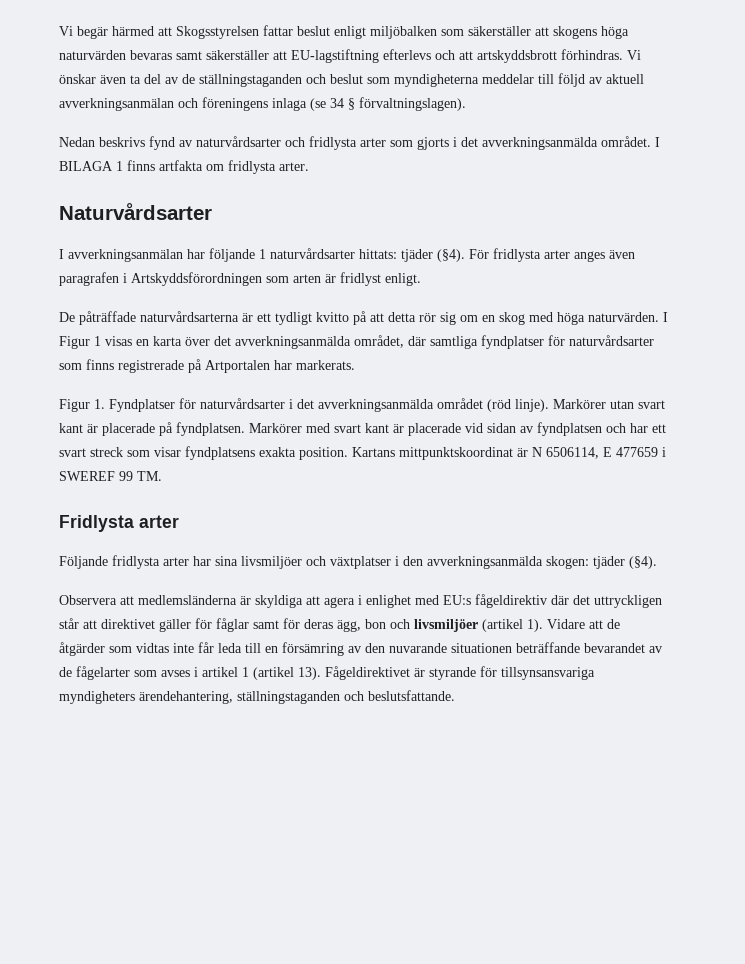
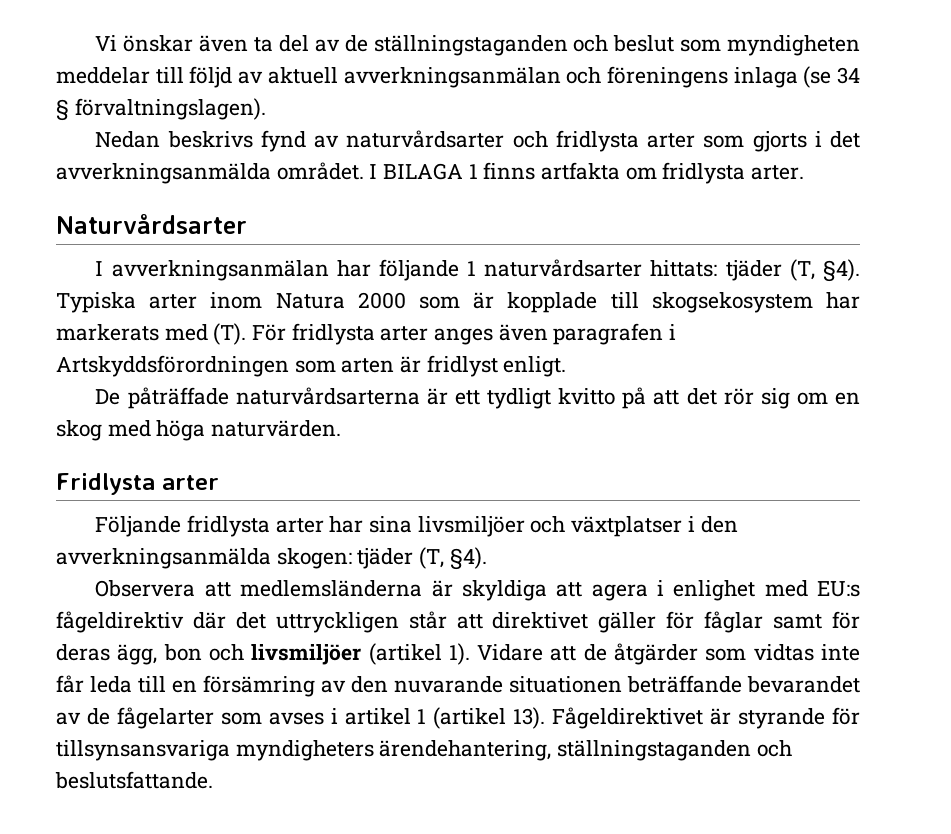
[59,25,629,39] [59,49,641,63] Vi begär härmed att Skogsstyrelsen fattar beslut enligt miljöbalken som säkerställer att skogens höga naturvärden bevaras samt säkerställer att EU-lagstiftning efterlevs och att artskyddsbrott förhindras. Vi -> [95,35,118,51] Vi
[394,74,479,87] myndigheterna -> [727,35,861,56] myndigheten
[437,249,465,262] (§4). -> [789,259,860,282] [56,292,860,313] [56,323,247,345] (T, §4). Typiska arter inom Natura 2000 som är kopplade till skogsekosystem har markerats med (T).
[388,312,416,322] detta -> [686,388,717,405] det
[663,312,668,322] [59,335,654,349] [59,359,355,373] [59,398,665,412] [59,422,666,436] [59,446,666,460] [59,471,162,481] I Figur 1 visas en karta över det avverkningsanmälda området, där samtliga fyndplatser för naturvårdsarter som finns registrerade på Artportalen har markerats. // Figur 1. Fyndplatser för naturvårdsarter i det avverkningsanmälda området (röd linje). Markörer utan svart kant är placerade på fyndplatsen. Markörer med svart kant är placerade vid sidan av fyndplatsen och har ett svart streck som visar fyndplatsens exakta position. Kartans mittpunktskoordinat är N 6506114, E 477659 i SWEREF 99 TM. -> (342, 428) none
[629,556,657,569] (§4). -> [419,547,487,570] (T, §4).

